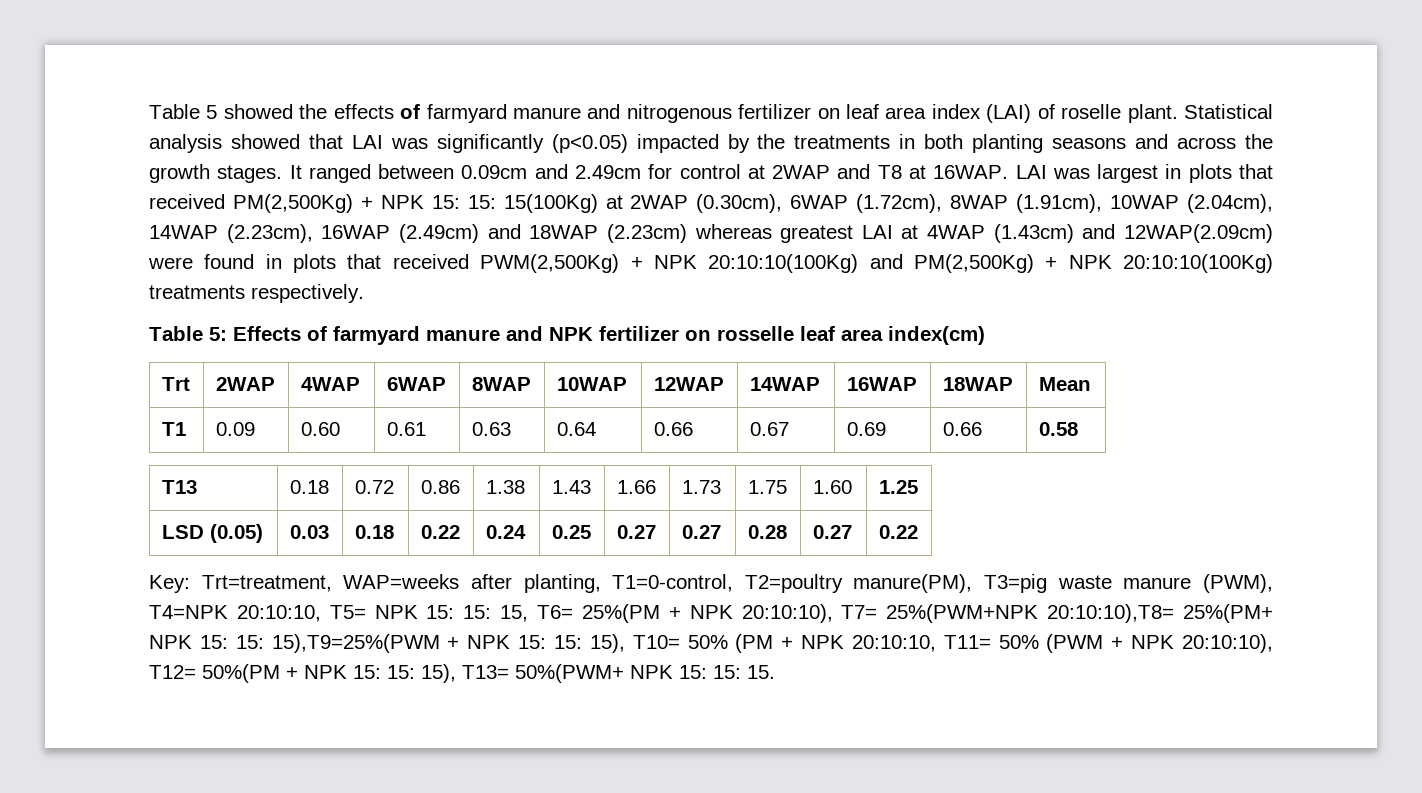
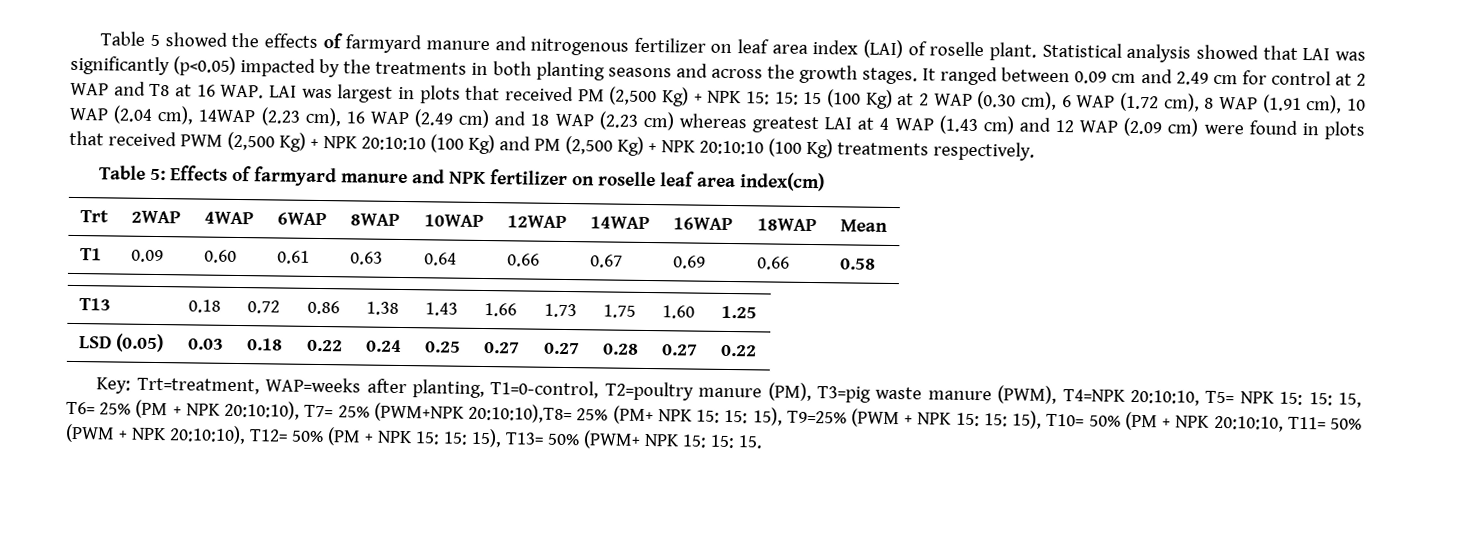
[461,164,641,179] 0.09cm and 2.49cm -> [1074,69,1238,85] 0.09 cm and 2.49 cm
[772,165,831,179] 2WAP -> [1356,73,1367,86] [70,82,109,96] 2 WAP
[933,165,1009,179] 16WAP. -> [196,84,265,99] 16 WAP.
[232,194,1273,213] [149,224,1273,243] PM(2,500Kg) + NPK 15: 15: 15(100Kg) at 2WAP (0.30cm), 6WAP (1.72cm), 8WAP (1.91cm), 10WAP (2.04cm), 14WAP (2.23cm), 16WAP (2.49cm) and 18WAP (2.23cm) whereas greatest LAI at 4WAP (1.43cm) and 12WAP(2.09cm) -> [577,86,1366,114] [69,105,1199,137] PM (2,500 Kg) + NPK 15: 15: 15 (100 Kg) at 2 WAP (0.30 cm), 6 WAP (1.72 cm), 8 WAP (1.91 cm), 10 WAP (2.04 cm), 14WAP (2.23 cm), 16 WAP (2.49 cm) and 18 WAP (2.23 cm) whereas greatest LAI at 4 WAP (1.43 cm) and 12 WAP (2.09 cm)
[480,254,1274,273] PWM(2,500Kg) + NPK 20:10:10(100Kg) and PM(2,500Kg) + NPK 20:10:10(100Kg) -> [179,131,833,159] PWM (2,500 Kg) + NPK 20:10:10 (100 Kg) and PM (2,500 Kg) + NPK 20:10:10 (100 Kg)
[717,326,794,341] rosselle -> [598,171,657,187] roselle
[853,574,973,593] manure(PM), -> [698,382,812,402] manure (PM),
[581,604,660,623] 25%(PM -> [99,399,169,419] 25% (PM
[886,604,1273,623] [149,634,440,653] 25%(PWM+NPK 20:10:10),T8= 25%(PM+ NPK 15: 15: 15),T9=25%(PWM -> [337,402,900,428] 25% (PWM+NPK 20:10:10),T8= 25% (PM+ NPK 15: 15: 15), T9=25% (PWM
[202,664,280,683] 50%(PM -> [290,427,361,446] 50% (PM
[515,664,624,683] 50%(PWM+ -> [546,430,641,449] 50% (PWM+

